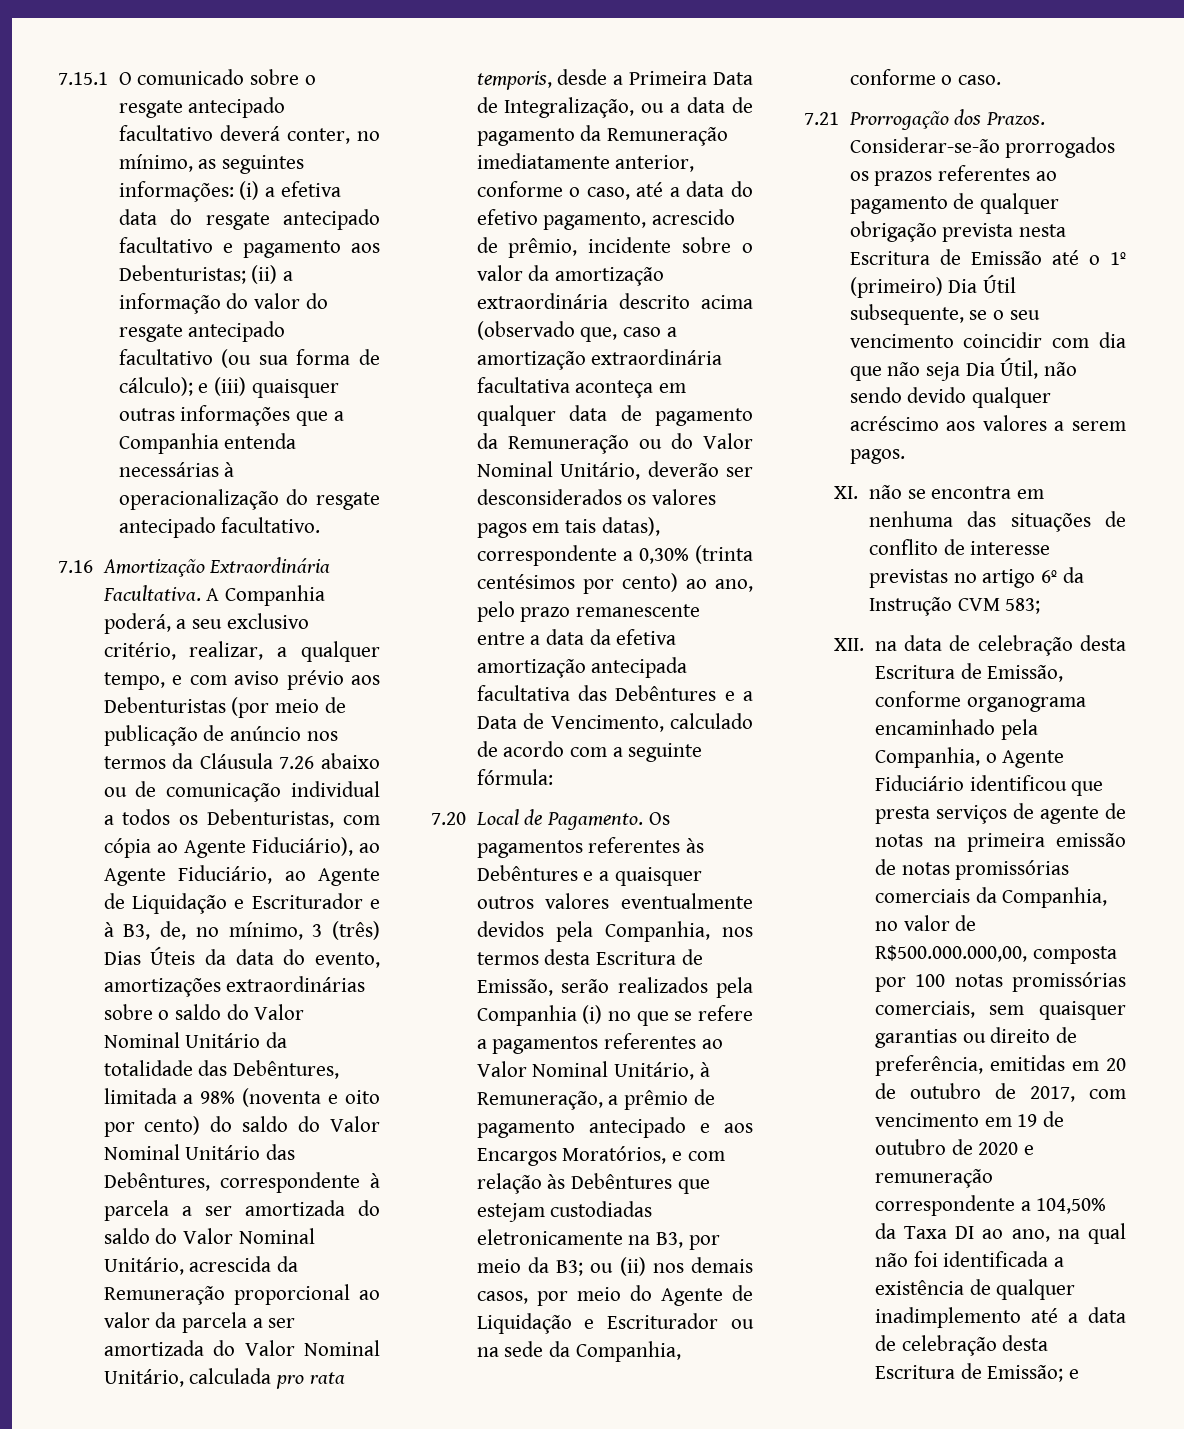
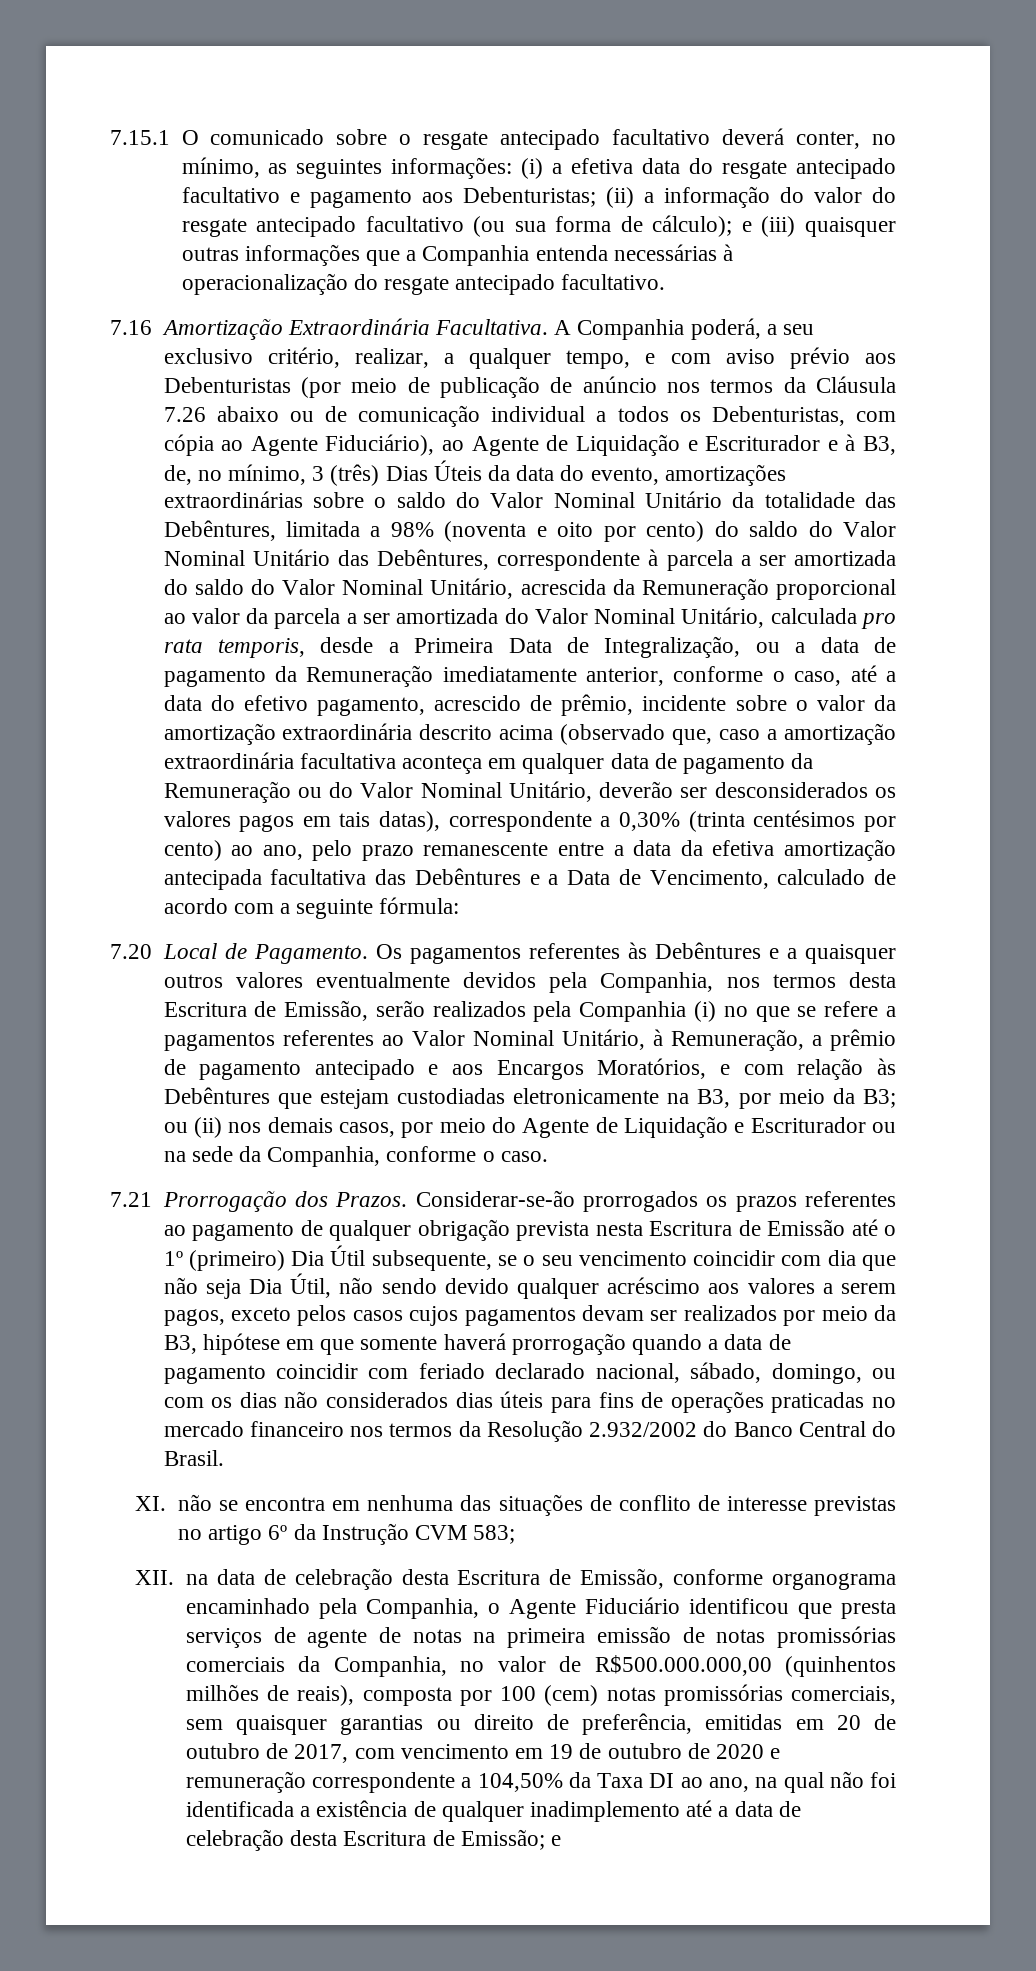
[178,865,380,886] Fiduciário, ao Agente -> (539, 446) none
[849,449,905,464] pagos. -> [163,1305,896,1326] [163,1333,791,1355] [163,1362,896,1384] [163,1391,896,1413] [163,1420,896,1442] [163,1450,224,1466] pagos, exceto pelos casos cujos pagamentos devam ser realizados por meio da B3, hipótese em que somente haverá prorrogação quando a data de pagamento coincidir com feriado declarado nacional, sábado, domingo, ou com os dias não considerados dias úteis para fins de operações praticadas no mercado financeiro nos termos da Resolução 2.932/2002 do Banco Central do Brasil.
[874,945,1027,962] R$500.000.000,00, -> [594,1655,896,1677] [185,1684,355,1706] R$500.000.000,00 (quinhentos milhões de reais),
(946, 980) none -> [544,1685,599,1706] (cem)

